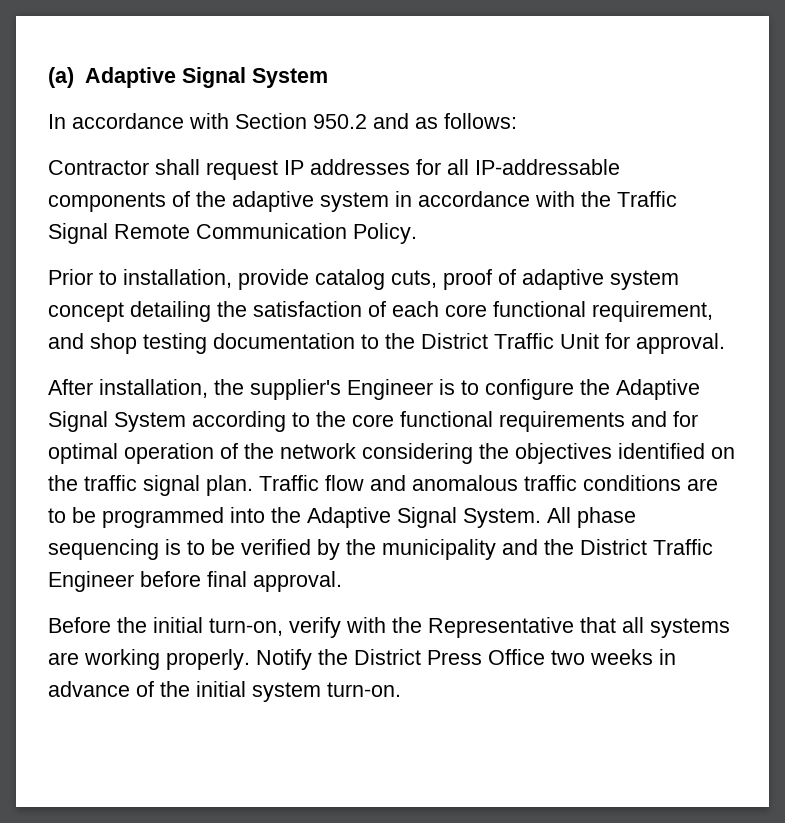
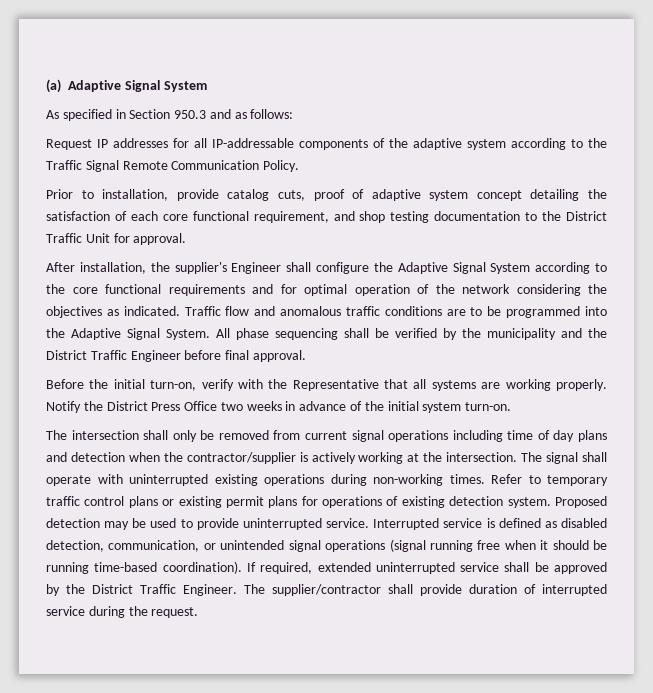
[48,113,367,129] In accordance with Section 950.2 -> [46,109,207,121] As specified in Section 950.3
[48,159,278,180] Contractor shall request -> [46,139,92,150] Request
[395,191,575,207] in accordance with -> [511,138,583,150] according to
[439,379,479,395] is to -> [286,262,312,272] shall
[618,443,735,459] [48,475,253,496] identified on the traffic signal plan. -> [106,306,180,316] as indicated.
[165,539,205,555] is to -> [344,328,369,338] shall
(401, 689) none -> [46,430,607,442] [46,452,607,464] [46,474,608,486] [46,496,607,508] [46,518,607,530] [46,539,608,552] [46,561,608,574] [46,584,607,596] [46,606,199,618] // The intersection shall only be removed from current signal operations including time of day plans and detection when the contractor/supplier is actively working at the intersection. The signal shall operate with uninterrupted existing operations during non-working times. Refer to temporary traffic control plans or existing permit plans for operations of existing detection system. Proposed detection may be used to provide uninterrupted service. Interrupted service is defined as disabled detection, communication, or unintended signal operations (signal running free when it should be running time-based coordination). If required, extended uninterrupted service shall be approved by the District Traffic Engineer. The supplier/contractor shall provide duration of interrupted service during the request.

